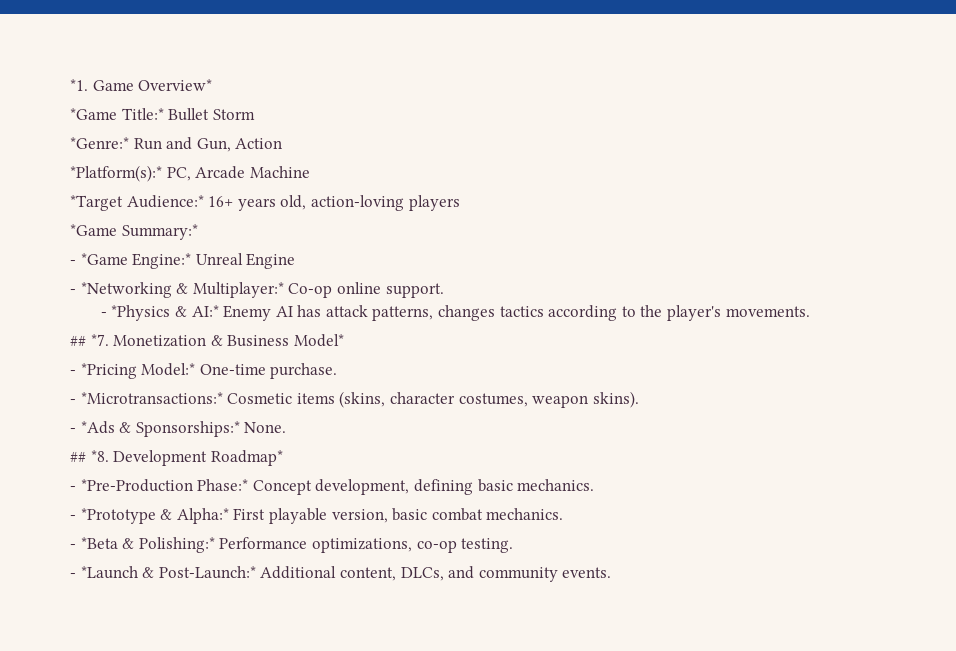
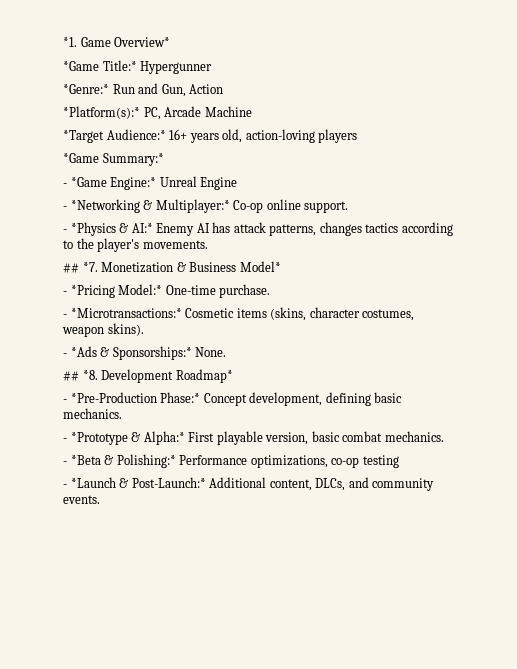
[168,108,255,121] Bullet Storm -> [140,61,213,74] Hypergunner
[461,538,514,553] testing. -> [362,455,399,468] testing

